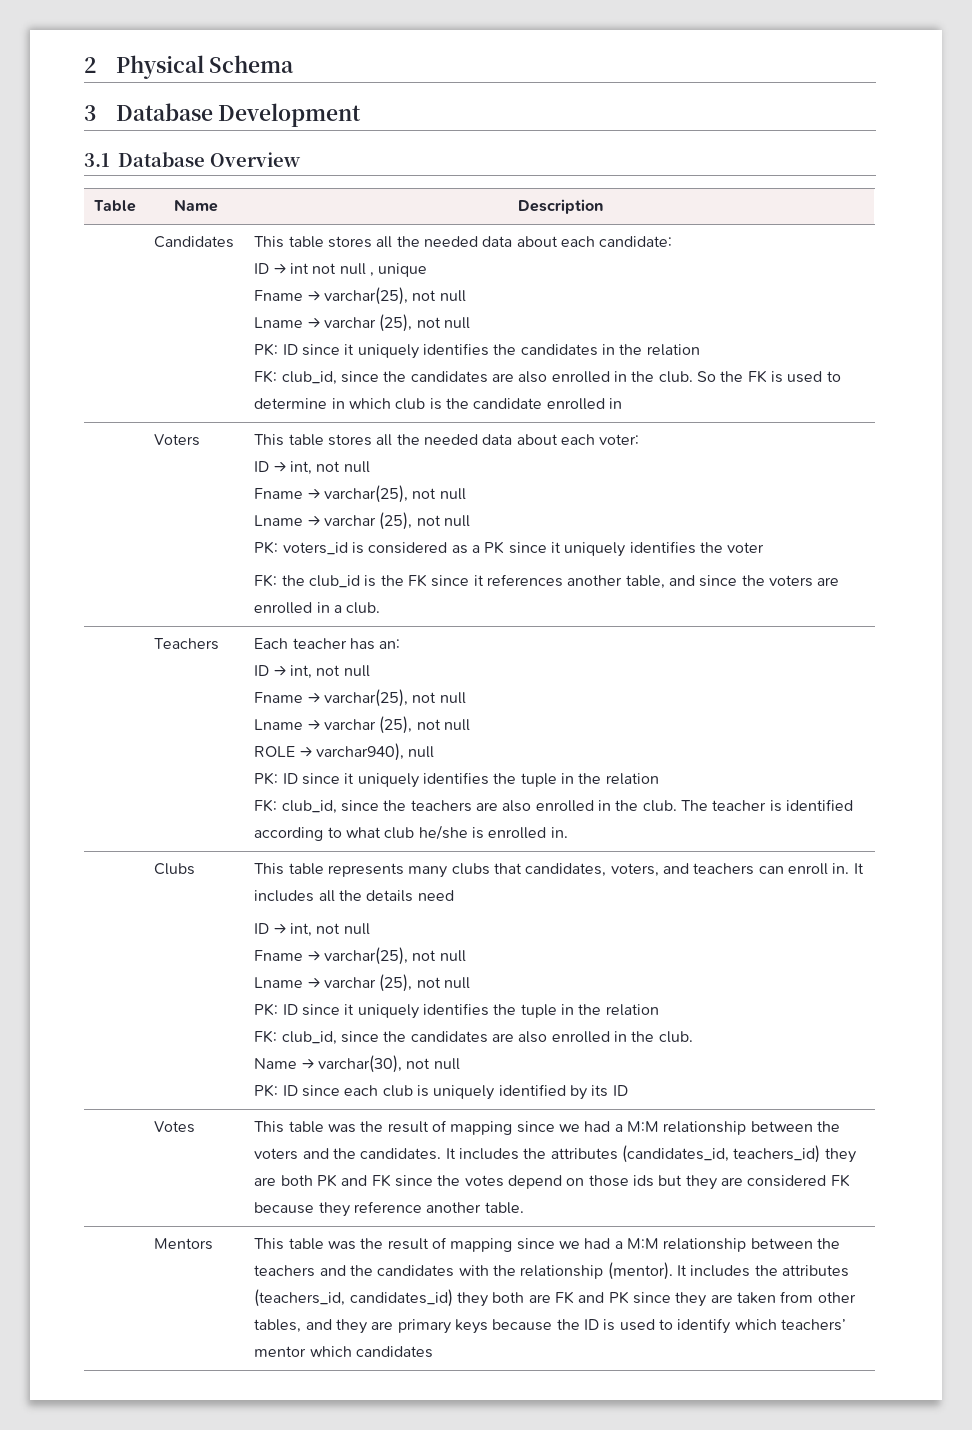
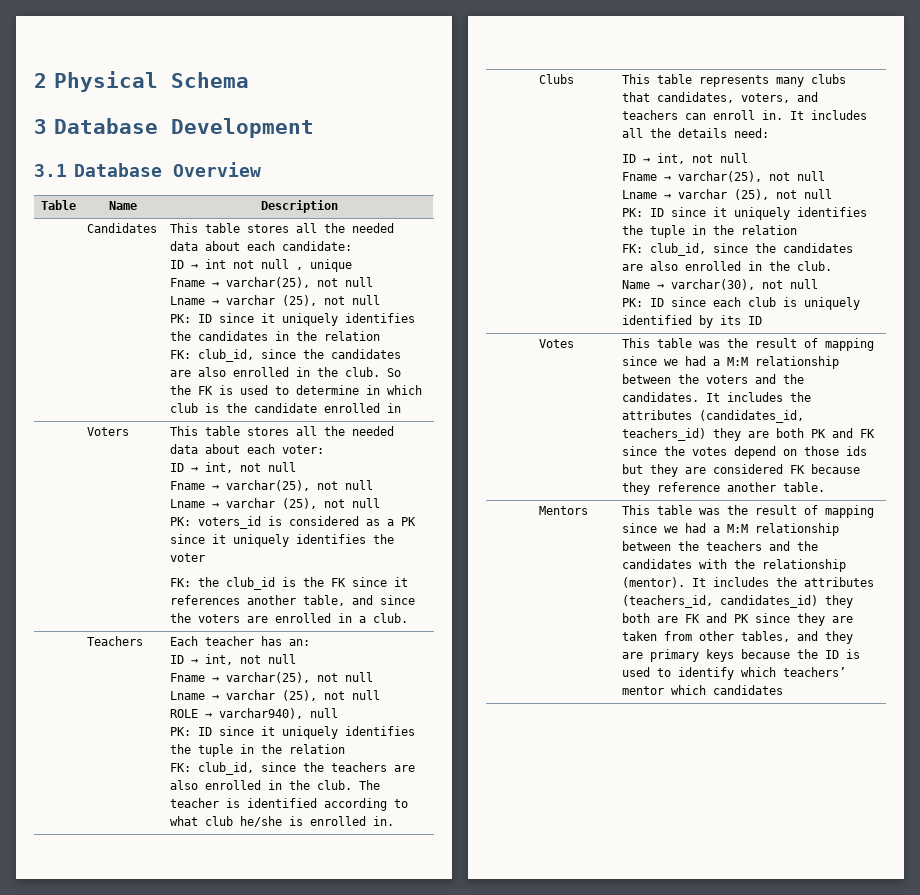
[417,890,454,901] need -> [733,128,769,138] need:

